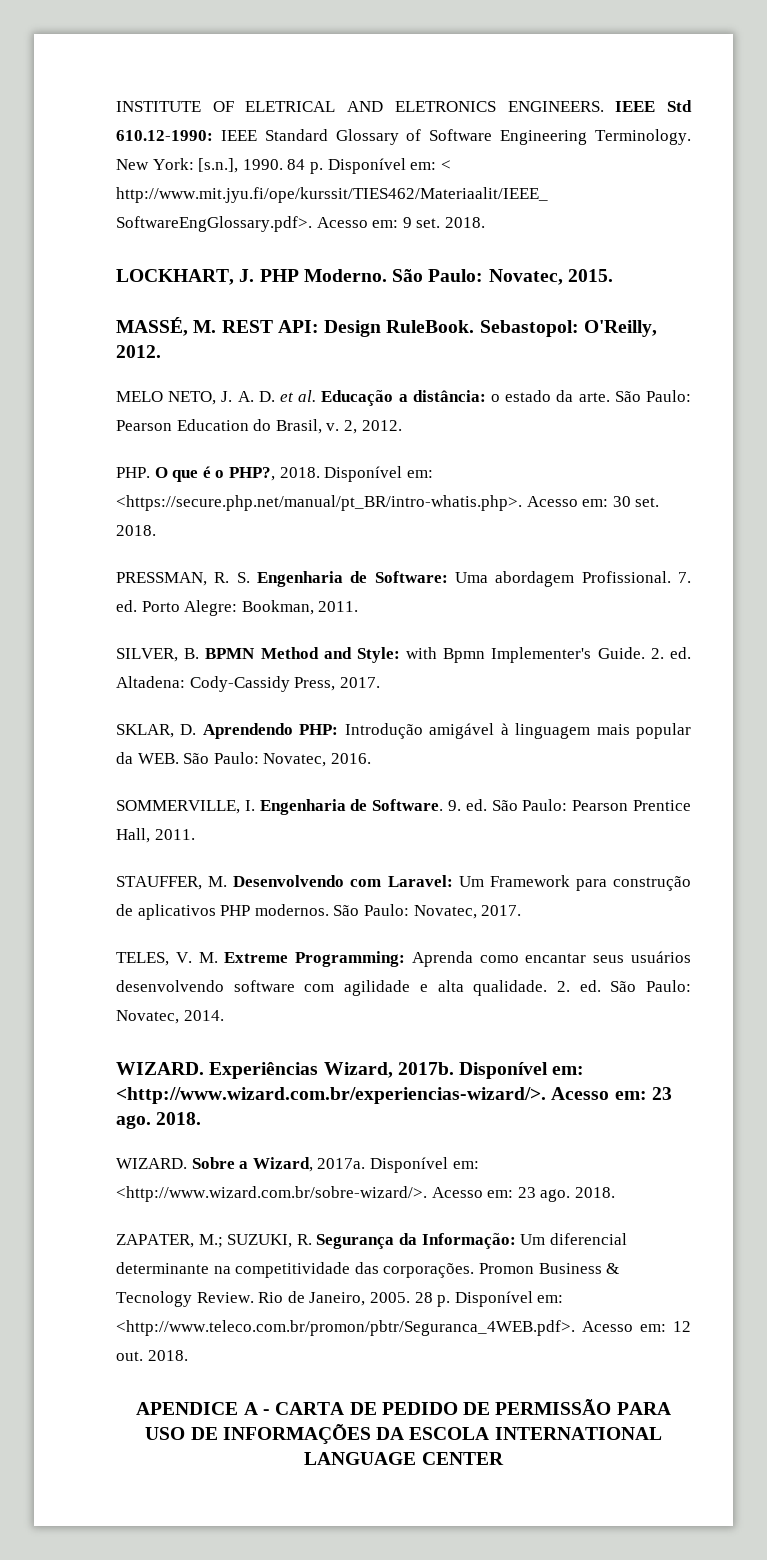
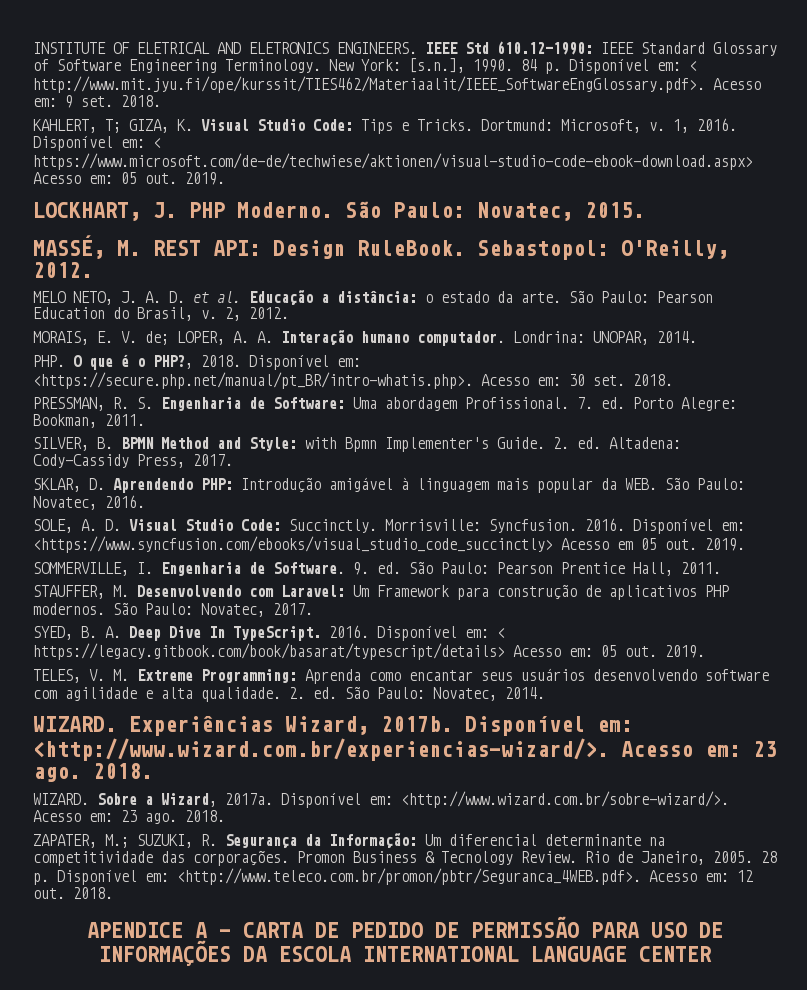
(485, 222) none -> [33,118,737,134] [33,136,161,151] [33,153,753,170] [33,172,225,185] // KAHLERT, T; GIZA, K. Visual Studio Code: Tips e Tricks. Dortmund: Microsoft, v. 1, 2016. Disponível em: < https://www.microsoft.com/de-de/techwiese/aktionen/visual-studio-code-ebook-download.aspx> Acesso em: 05 out. 2019.
(402, 425) none -> [33,330,697,346] // MORAIS, E. V. de; LOPER, A. A. Interação humano computador. Londrina: UNOPAR, 2014.
(371, 758) none -> [33,518,745,534] [33,536,745,553] // SOLE, A. D. Visual Studio Code: Succinctly. Morrisville: Syncfusion. 2016. Disponível em: <https://www.syncfusion.com/ebooks/visual_studio_code_succinctly> Acesso em 05 out. 2019.
(522, 910) none -> [33,625,505,641] [33,643,705,660] // SYED, B. A. Deep Dive In TypeScript. 2016. Disponível em: < https://legacy.gitbook.com/book/basarat/typescript/details> Acesso em: 05 out. 2019.

